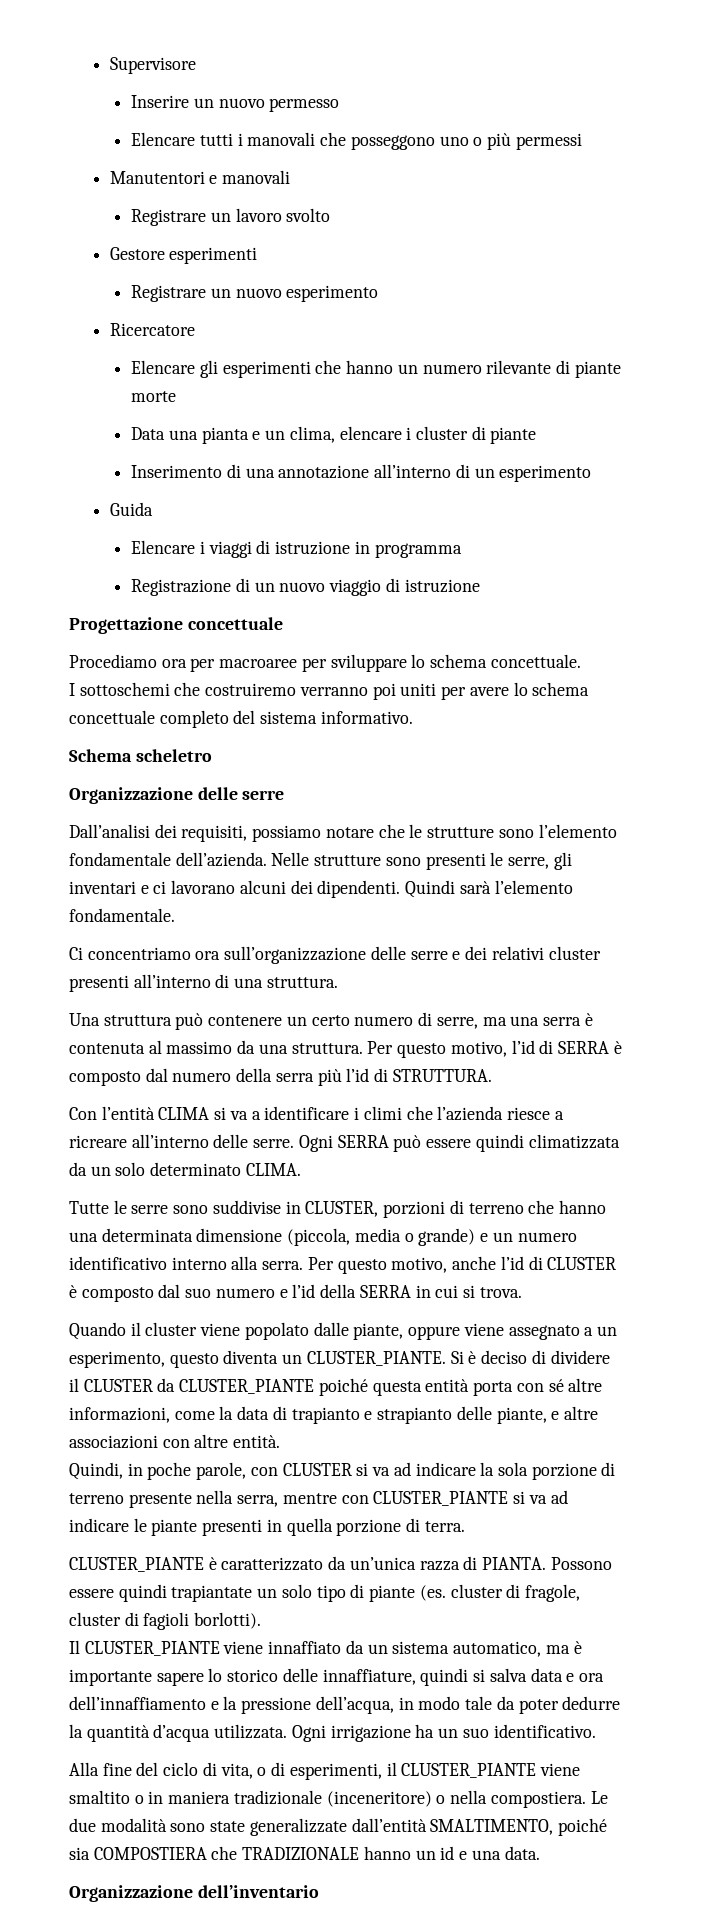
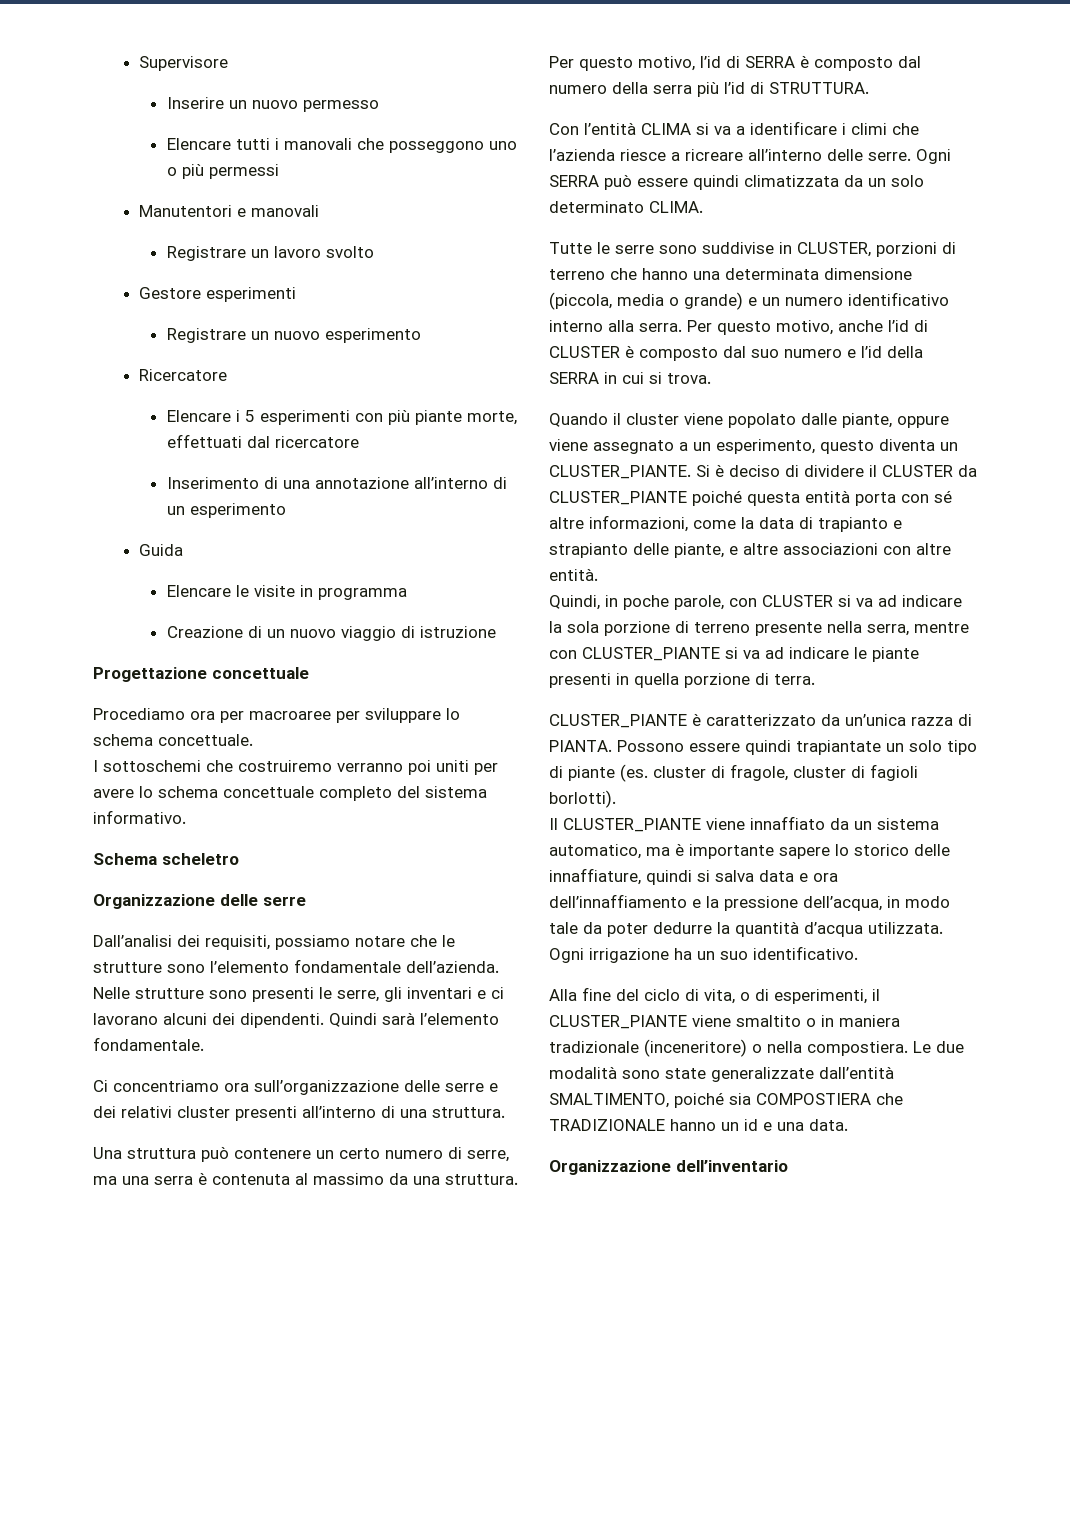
[199,360,621,378] [131,391,177,402] [131,426,537,444] gli esperimenti che hanno un numero rilevante di piante morte // Data una pianta e un clima, elencare i cluster di piante -> [235,410,517,425] [166,434,359,448] i 5 esperimenti con più piante morte, effettuati dal ricercatore
[199,540,351,558] i viaggi di istruzione -> [235,585,295,597] le visite
[131,579,232,596] Registrazione -> [166,626,243,638] Creazione

